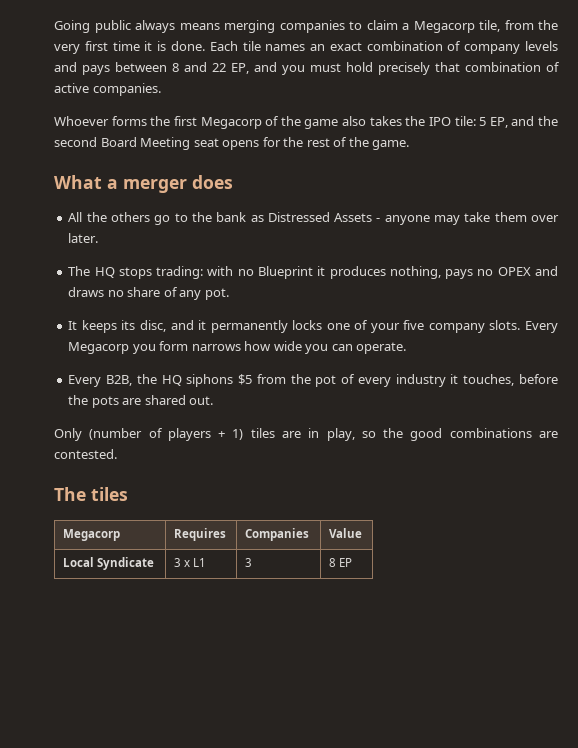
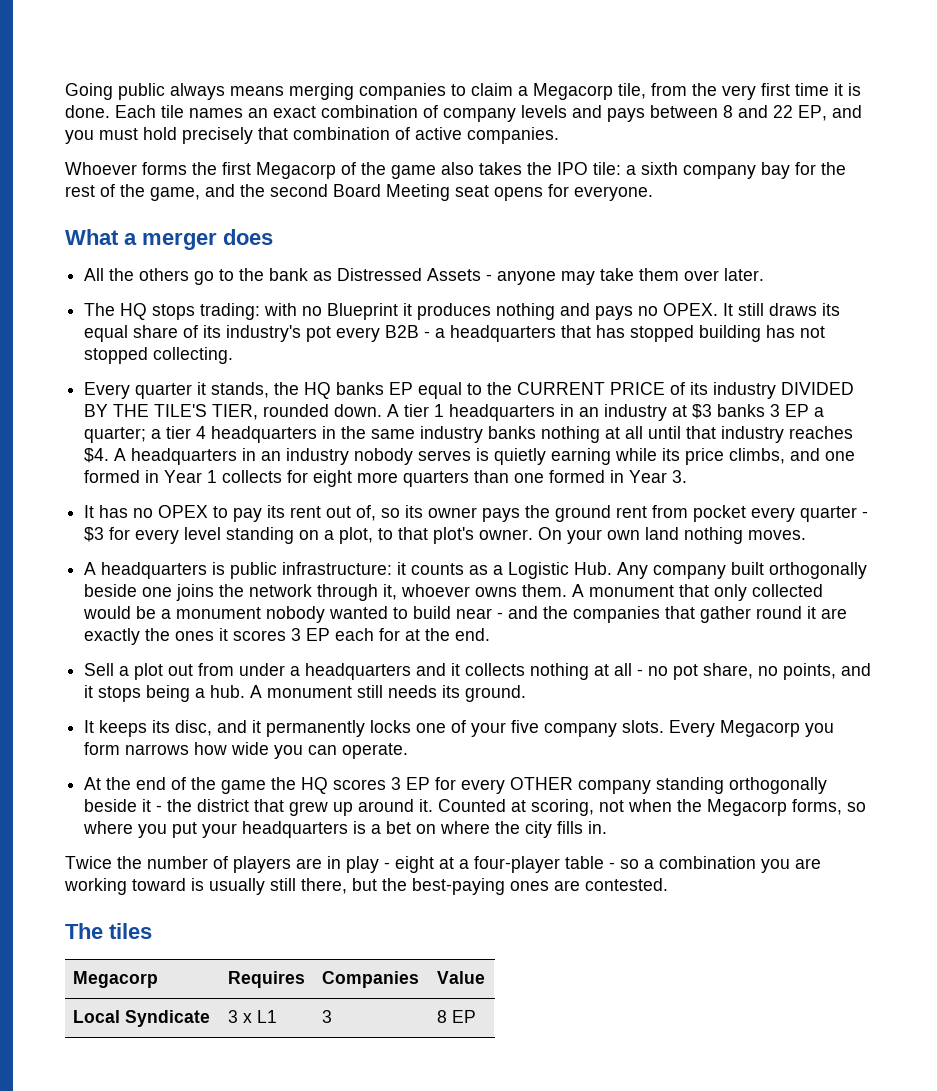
[479,117,508,128] 5 EP, -> [626,162,846,179] [65,184,200,201] a sixth company bay for the rest of the game,
[283,137,410,150] the rest of the game. -> [574,186,653,201] everyone.
[389,266,558,279] [68,287,229,300] nothing, pays no OPEX and draws no share of any pot. -> [496,303,841,320] [84,325,826,342] [84,347,234,364] [84,382,855,399] [84,404,825,421] [84,426,854,443] [84,448,856,465] [84,470,688,487] [84,505,869,522] [84,527,807,544] [84,562,868,579] [84,584,824,601] [83,606,848,623] [84,628,491,645] [84,663,872,680] [84,685,527,702] nothing and pays no OPEX. It still draws its equal share of its industry's pot every B2B - a headquarters that has stopped building has not stopped collecting. // Every quarter it stands, the HQ banks EP equal to the CURRENT PRICE of its industry DIVIDED BY THE TILE'S TIER, rounded down. A tier 1 headquarters in an industry at $3 banks 3 EP a quarter; a tier 4 headquarters in the same industry banks nothing at all until that industry reaches $4. A headquarters in an industry nobody serves is quietly earning while its price climbs, and one formed in Year 1 collects for eight more quarters than one formed in Year 3. // It has no OPEX to pay its rent out of, so its owner pays the ground rent from pocket every quarter - $3 for every level standing on a plot, to that plot's owner. On your own land nothing moves. // A headquarters is public infrastructure: it counts as a Logistic Hub. Any company built orthogonally beside one joins the network through it, whoever owns them. A monument that only collected would be a monument nobody wanted to build near - and the companies that gather round it are exactly the ones it scores 3 EP each for at the end. // Sell a plot out from under a headquarters and it collects nothing at all - no pot share, no points, and it stops being a hub. A monument still needs its ground.
[68,374,559,387] [68,395,214,408] [54,428,532,441] Every B2B, the HQ siphons $5 from the pot of every industry it touches, before the pots are shared out. // Only (number of players + 1) tiles are in play, so the good combinations -> [84,777,828,794] [84,799,867,816] [83,821,608,838] [65,856,821,873] [64,878,549,895] At the end of the game the HQ scores 3 EP for every OTHER company standing orthogonally beside it - the district that grew up around it. Counted at scoring, not when the Megacorp forms, so where you put your headquarters is a bet on where the city fills in. // Twice the number of players are in play - eight at a four-player table - so a combination you are working toward is usually still there, but the best-paying ones

